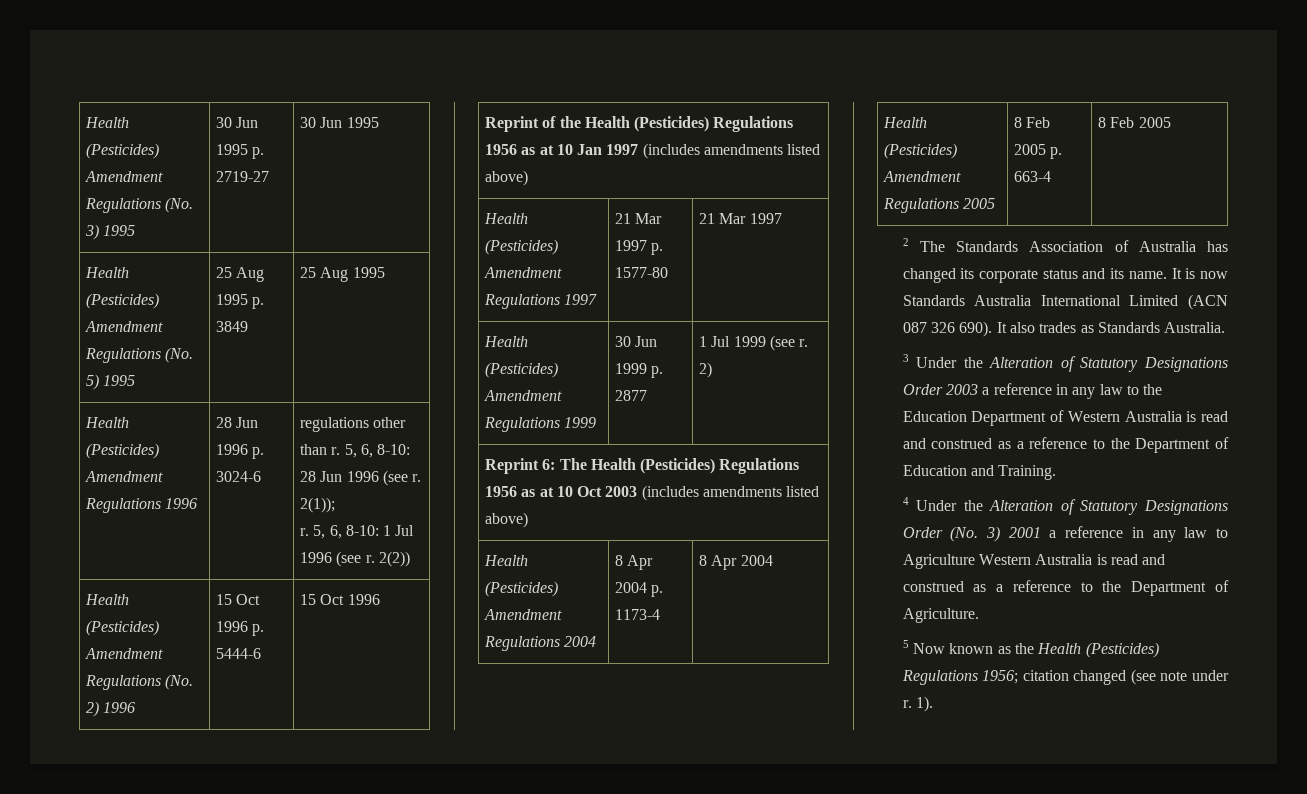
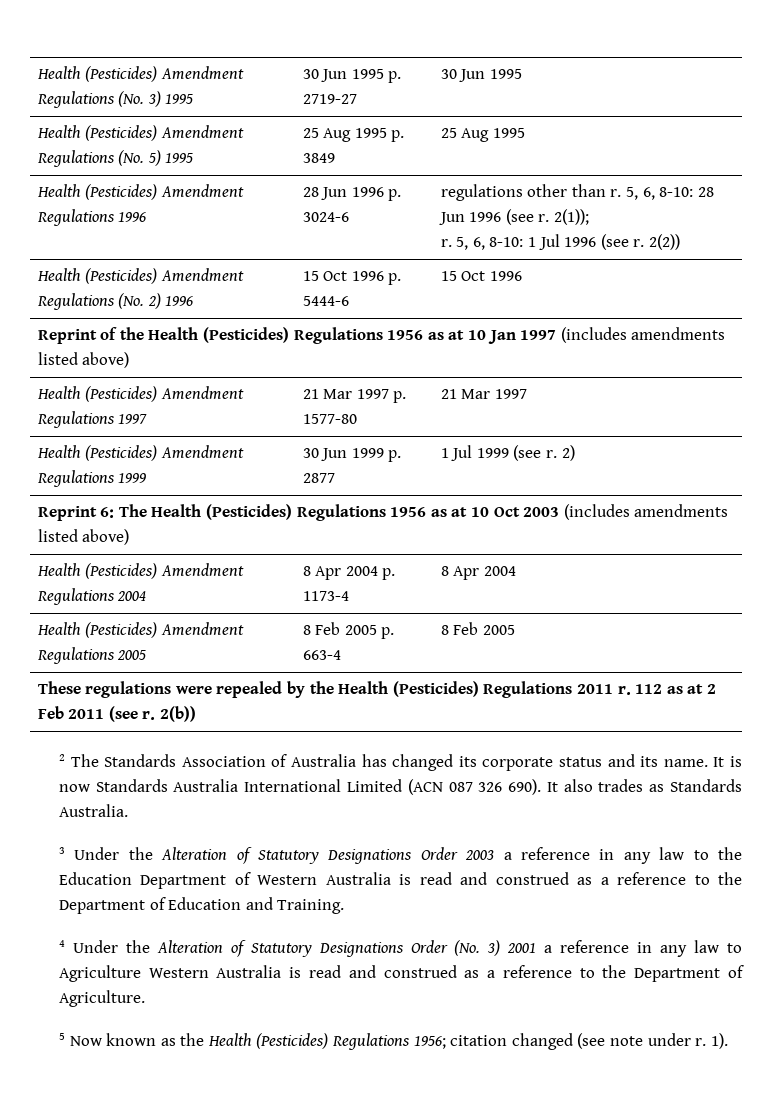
(1171, 122) none -> [37,681,716,698] [37,706,196,722] // These regulations were repealed by the Health (Pesticides) Regulations 2011 r. 112 as at 2 Feb 2011 (see r. 2(b))

